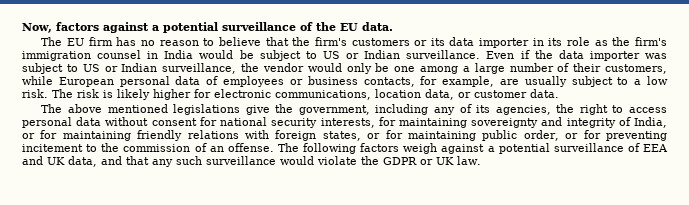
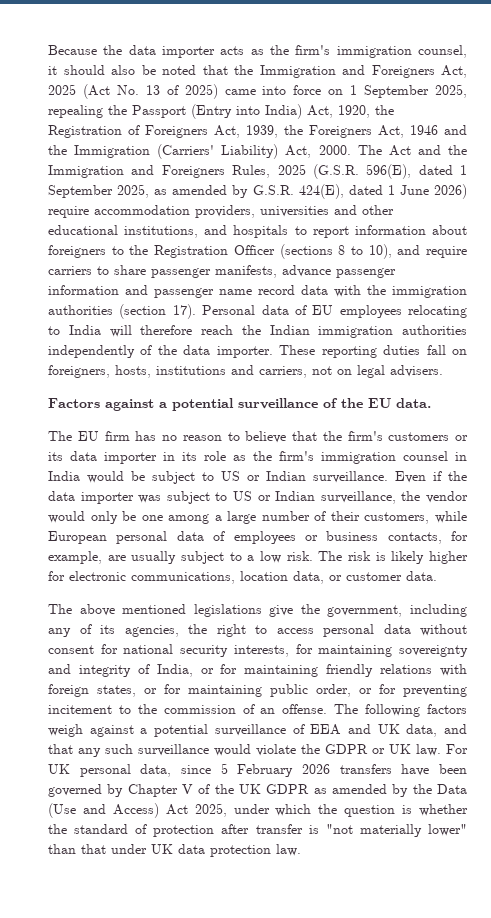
[22,22,99,33] Now, factors -> [48,45,467,58] [48,65,467,78] [48,84,468,99] [48,104,394,119] [48,125,467,138] [48,144,467,159] [48,164,467,179] [48,184,468,199] [48,205,394,218] [48,225,468,238] [48,244,467,259] [48,265,396,278] [48,285,467,298] [48,304,467,319] [48,325,467,338] [48,345,468,358] [48,365,443,378] [48,398,100,408] Because the data importer acts as the firm's immigration counsel, it should also be noted that the Immigration and Foreigners Act, 2025 (Act No. 13 of 2025) came into force on 1 September 2025, repealing the Passport (Entry into India) Act, 1920, the Registration of Foreigners Act, 1939, the Foreigners Act, 1946 and the Immigration (Carriers' Liability) Act, 2000. The Act and the Immigration and Foreigners Rules, 2025 (G.S.R. 596(E), dated 1 September 2025, as amended by G.S.R. 424(E), dated 1 June 2026) require accommodation providers, universities and other educational institutions, and hospitals to report information about foreigners to the Registration Officer (sections 8 to 10), and require carriers to share passenger manifests, advance passenger information and passenger name record data with the immigration authorities (section 17). Personal data of EU employees relocating to India will therefore reach the Indian immigration authorities independently of the data importer. These reporting duties fall on foreigners, hosts, institutions and carriers, not on legal advisers. // Factors
(481, 160) none -> [446,744,468,754] [48,763,468,777] [48,784,467,797] [48,803,468,818] [48,824,467,837] [48,844,301,857] For UK personal data, since 5 February 2026 transfers have been governed by Chapter V of the UK GDPR as amended by the Data (Use and Access) Act 2025, under which the question is whether the standard of protection after transfer is "not materially lower" than that under UK data protection law.

